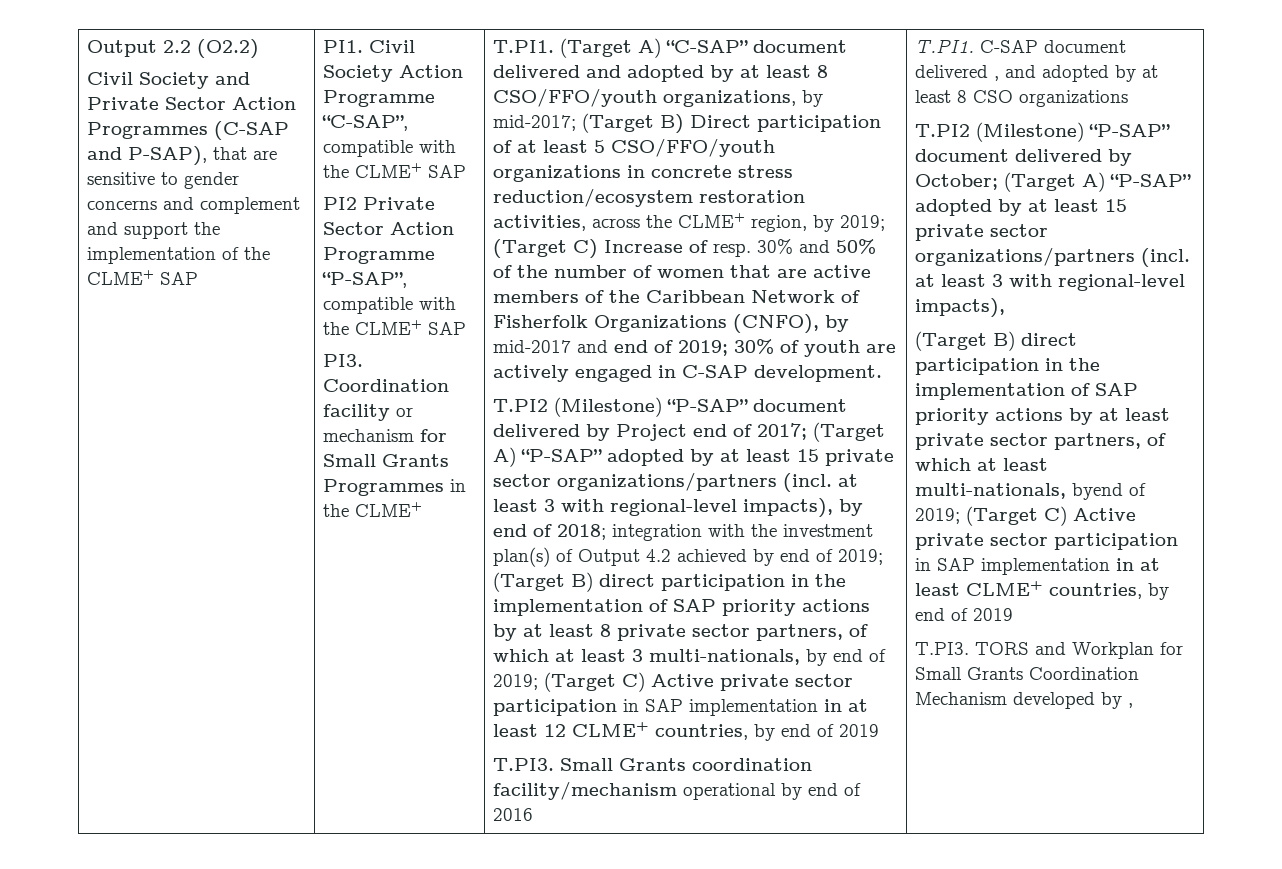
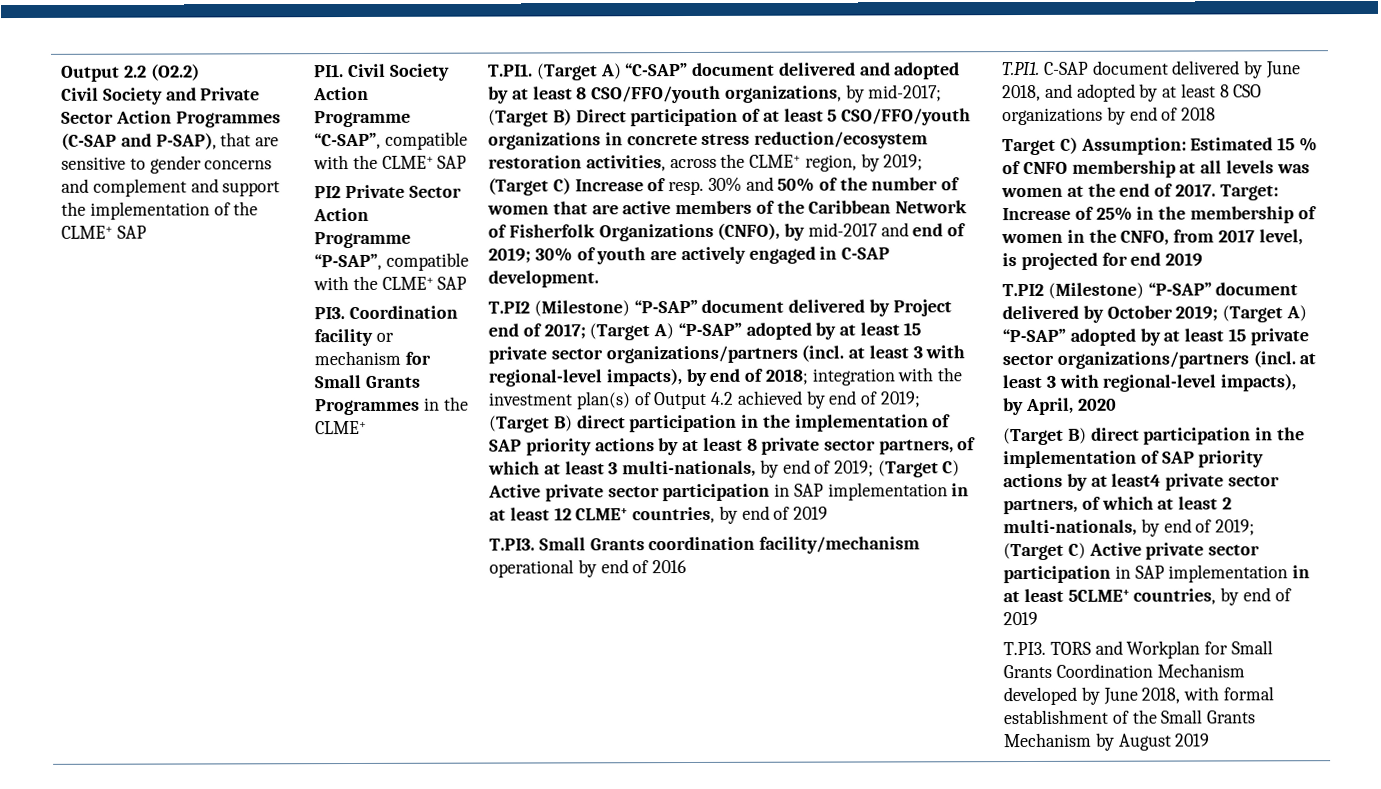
[993,76,999,81] , -> [1244,60,1301,79] [1002,84,1042,102] by June 2018,
[914,122,1170,142] [914,149,1132,166] [914,174,998,190] // T.PI2 (Milestone) “P-SAP” document delivered by October; -> [1106,106,1217,125] [1002,136,1318,156] [1002,160,1310,178] [1001,183,1279,201] [1002,206,1317,224] [1001,229,1303,246] [1002,252,1204,271] [1002,282,1299,299] [1002,305,1219,323] by end of 2018 // Target C) Assumption: Estimated 15 % of CNFO membership at all levels was women at the end of 2017. Target: Increase of 25% in the membership of women in the CNFO, from 2017 level, is projected for end 2019 // T.PI2 (Milestone) “P-SAP” document delivered by October 2019;
(1005, 308) none -> [1003,397,1117,416] by April, 2020
[1124,408,1170,421] [914,433,1166,450] [914,458,1048,471] [914,483,1123,500] least private sector partners, of which at least multi-nationals, byend -> [1111,473,1280,491] [1003,496,1232,515] [1003,518,1192,537] least4 private sector partners, of which at least 2 multi-nationals, by end
[965,581,1043,596] CLME+ -> [1067,589,1130,602] 5CLME+
[1127,703,1133,708] , -> [1102,686,1274,705] [1003,709,1256,725] [1004,732,1211,751] June 2018, with formal establishment of the Small Grants Mechanism by August 2019

